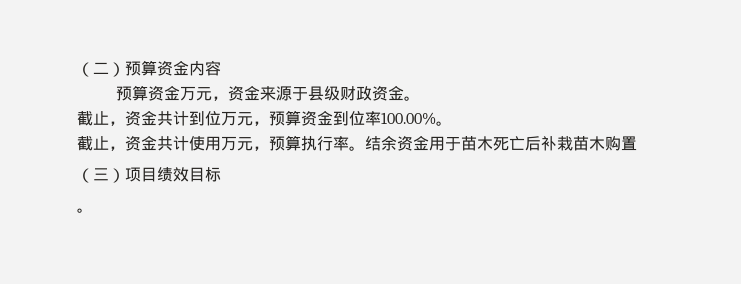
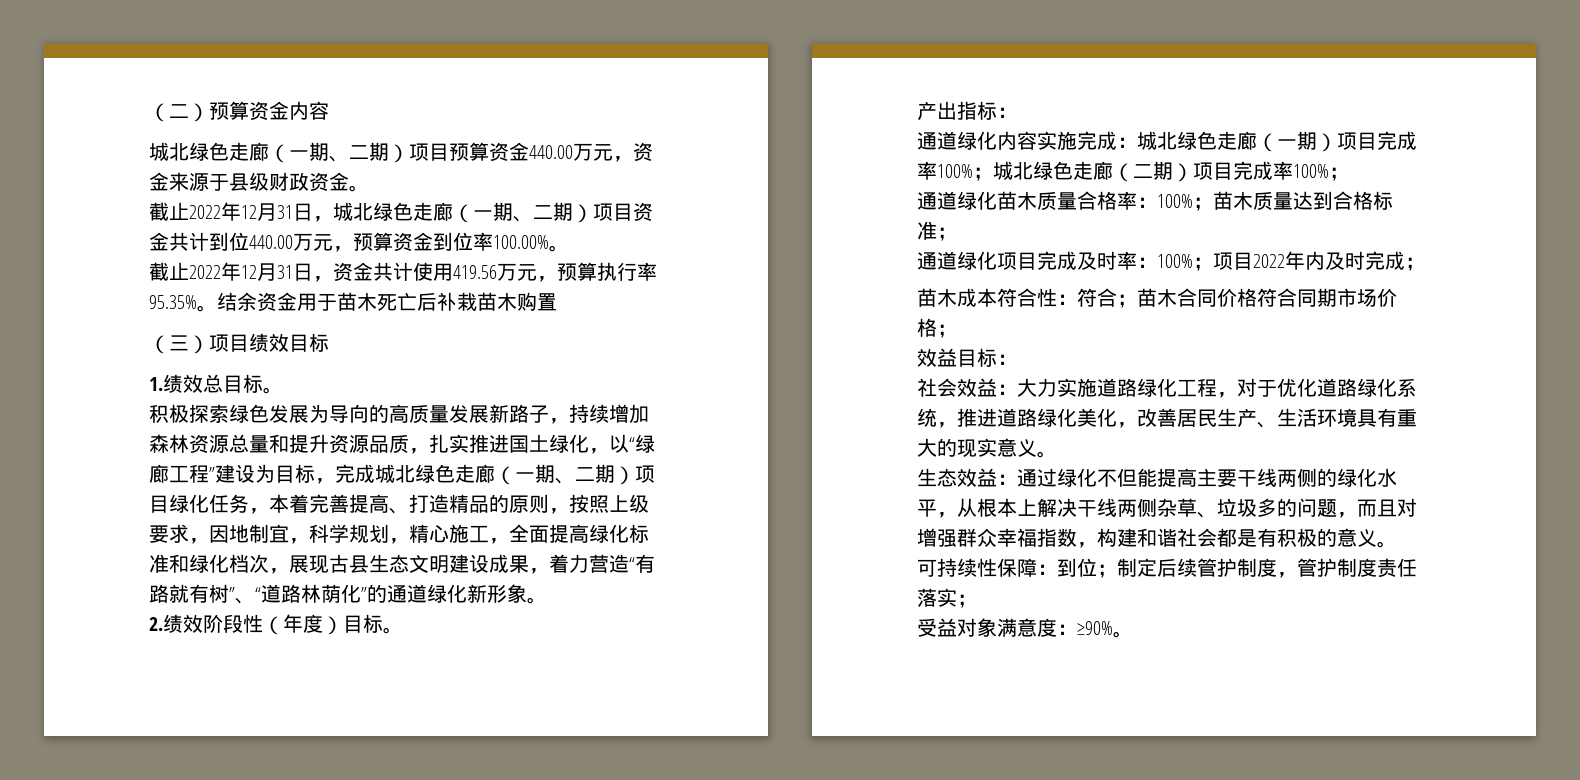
[115,85,180,101] 预算资金 -> [149,142,573,163] 城北绿色走廊（一期、二期）项目预算资金440.00
[109,121,125,126] ， -> [189,202,633,223] 2022年12月31日，城北绿色走廊（一期、二期）项目
(221, 118) none -> [249,235,293,249] 440.00
(109, 143) none -> [189,262,313,281] 2022年12月31日
(221, 143) none -> [453,265,497,279] 419.56
(349, 143) none -> [149,295,197,309] 95.35%
(221, 174) none -> [149,374,283,394] [149,404,649,424] [149,434,655,454] [149,464,655,485] [149,494,649,514] [149,524,649,544] [149,554,655,574] [149,584,547,604] [149,614,403,635] [917,101,1017,120] [917,131,1417,152] [917,161,1349,182] [917,191,1393,211] [917,221,957,241] [917,251,1425,271] [917,288,1397,308] [917,318,957,338] [917,348,1017,367] [917,378,1417,398] [917,408,1417,428] [917,438,1057,458] [917,468,1397,487] [917,498,1417,518] [917,528,1397,548] [917,558,1417,578] [917,588,977,608] [917,618,1113,637] 1.绩效总目标。 // 积极探索绿色发展为导向的高质量发展新路子，持续增加森林资源总量和提升资源品质，扎实推进国土绿化，以“绿廊工程”建设为目标，完成城北绿色走廊（一期、二期）项目绿化任务，本着完善提高、打造精品的原则，按照上级要求，因地制宜，科学规划，精心施工，全面提高绿化标准和绿化档次，展现古县生态文明建设成果，着力营造“有路就有树”、“道路林荫化”的通道绿化新形象。 // 2.绩效阶段性（年度）目标。 // 产出指标： // 通道绿化内容实施完成：城北绿色走廊（一期）项目完成率100%；城北绿色走廊（二期）项目完成率100%； // 通道绿化苗木质量合格率：100%；苗木质量达到合格标准； // 通道绿化项目完成及时率：100%；项目2022年内及时完成； // 苗木成本符合性：符合；苗木合同价格符合同期市场价格； // 效益目标： // 社会效益：大力实施道路绿化工程，对于优化道路绿化系统，推进道路绿化美化，改善居民生产、生活环境具有重大的现实意义。 // 生态效益：通过绿化不但能提高主要干线两侧的绿化水平，从根本上解决干线两侧杂草、垃圾多的问题，而且对增强群众幸福指数，构建和谐社会都是有积极的意义。 // 可持续性保障：到位；制定后续管护制度，管护制度责任落实； // 受益对象满意度：≥90%

